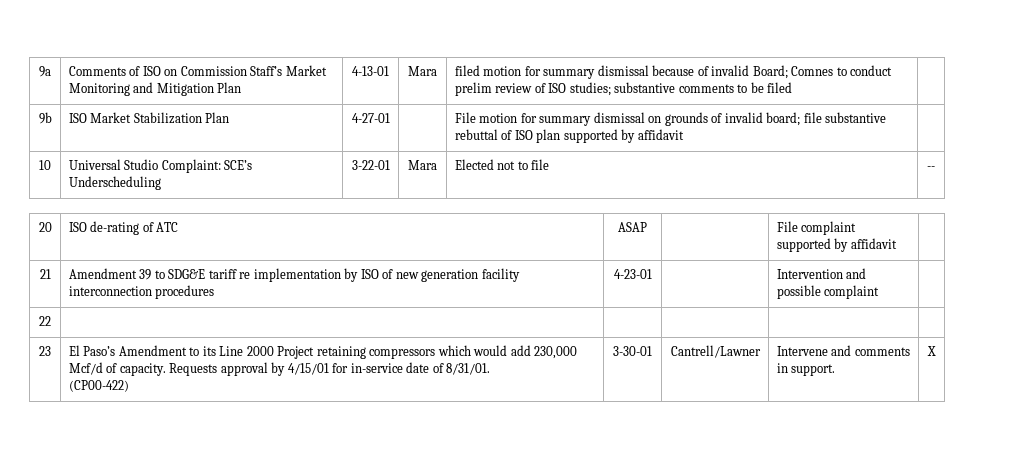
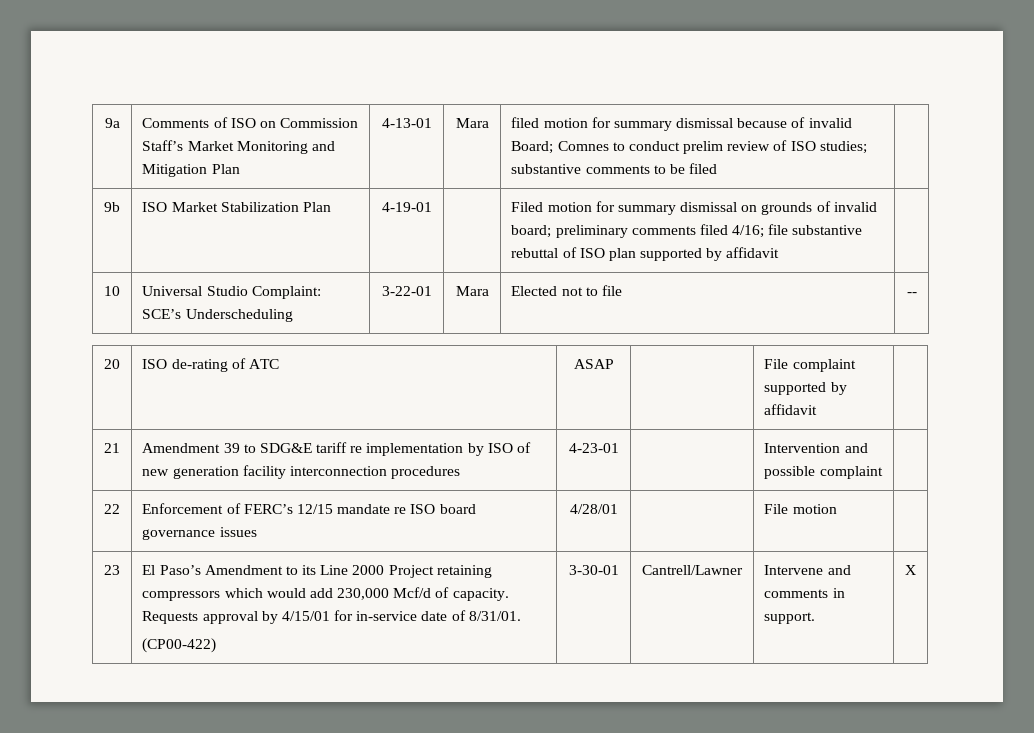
[351,113,390,123] [454,112,476,123] 4-27-01 | | File -> [381,202,432,212] [511,202,544,212] 4-19-01 | | Filed
(801, 119) none -> [555,224,765,238] preliminary comments filed 4/16;
(51, 321) | | | -> [142,503,476,514] [142,527,257,540] [569,504,618,514] [764,504,837,514] Enforcement of FERC’s 12/15 mandate re ISO board governance issues | 4/28/01 | | File motion

